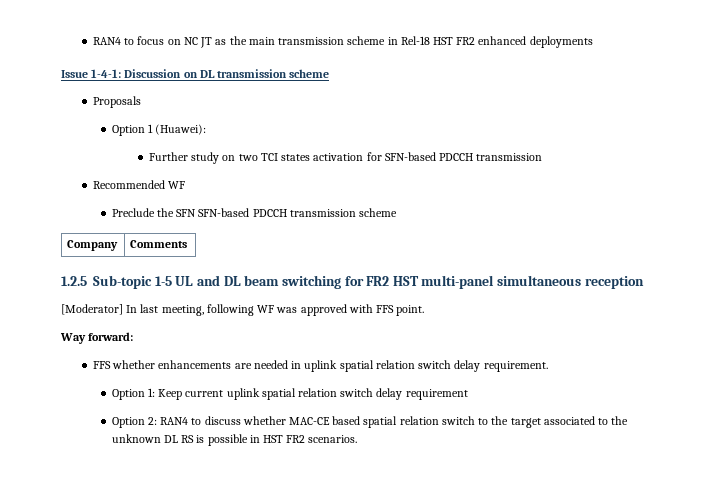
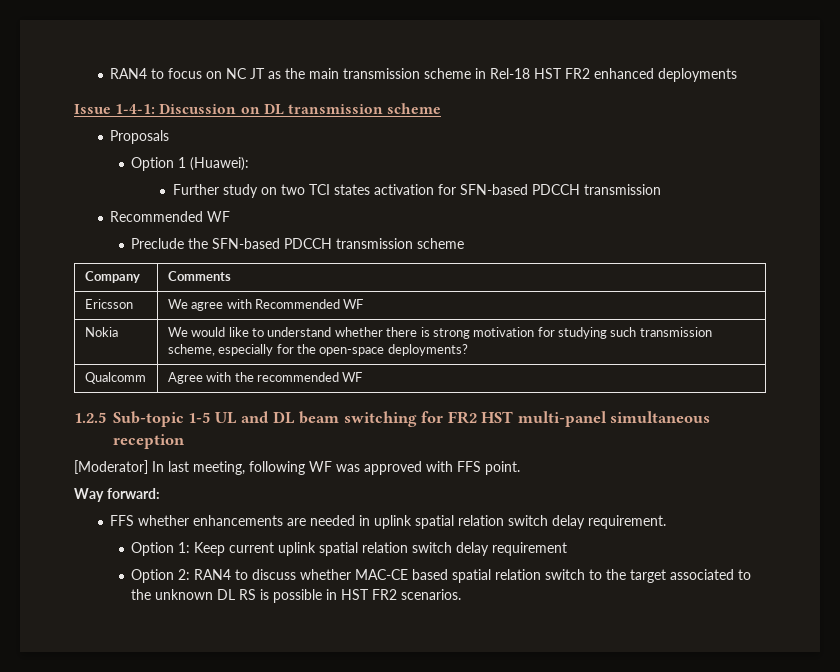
[176,209,197,217] SFN -> (209, 243) none
(188, 244) none -> [84,299,133,309] [167,299,364,311] [84,327,118,337] [167,327,712,339] [167,344,468,356] [84,372,146,384] [167,372,363,384] // Ericsson | We agree with Recommended WF // Nokia | We would like to understand whether there is strong motivation for studying such transmission scheme, especially for the open-space deployments? // Qualcomm | Agree with the recommended WF

